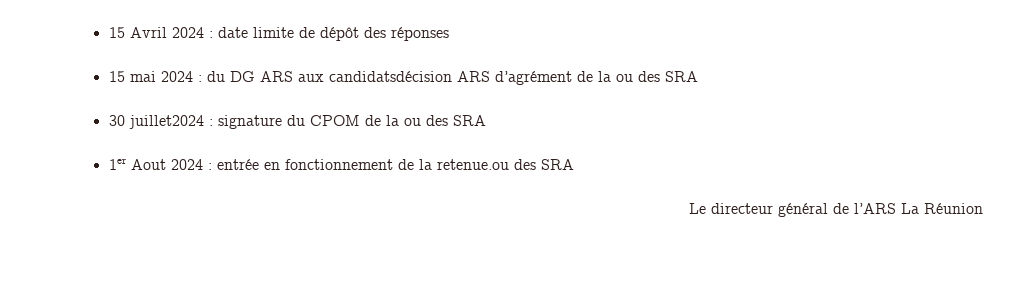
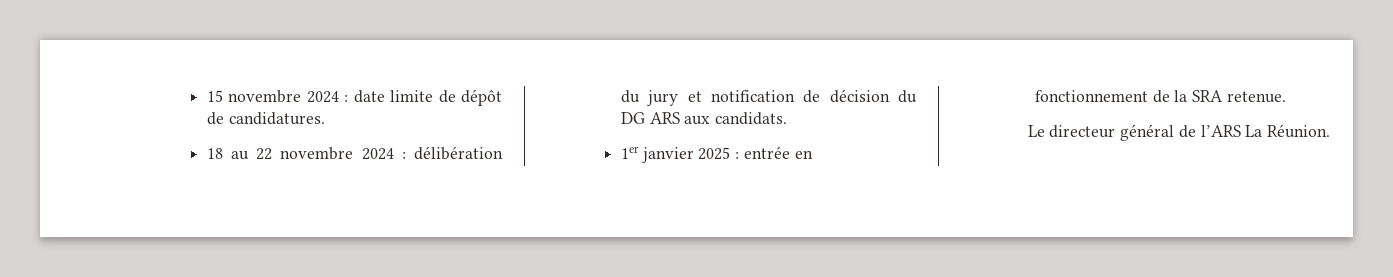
[108,27,167,38] 15 Avril -> [206,90,302,103] 15 novembre
[363,27,449,41] [108,71,698,85] [108,115,486,129] des réponses // 15 mai 2024 : du DG ARS aux candidatsdécision ARS d’agrément de la ou des SRA // 30 juillet2024 : signature du CPOM de la ou des SRA -> [206,112,325,125] [206,146,503,160] [620,89,917,106] [620,112,788,125] de candidatures. // 18 au 22 novembre 2024 : délibération du jury et notification de décision du DG ARS aux candidats.
[130,159,203,170] Aout 2024 -> [641,147,731,163] janvier 2025
[436,159,574,170] retenue.ou des SRA -> [1192,90,1286,103] SRA retenue.
[924,203,983,214] Réunion -> [1267,124,1330,138] Réunion.

